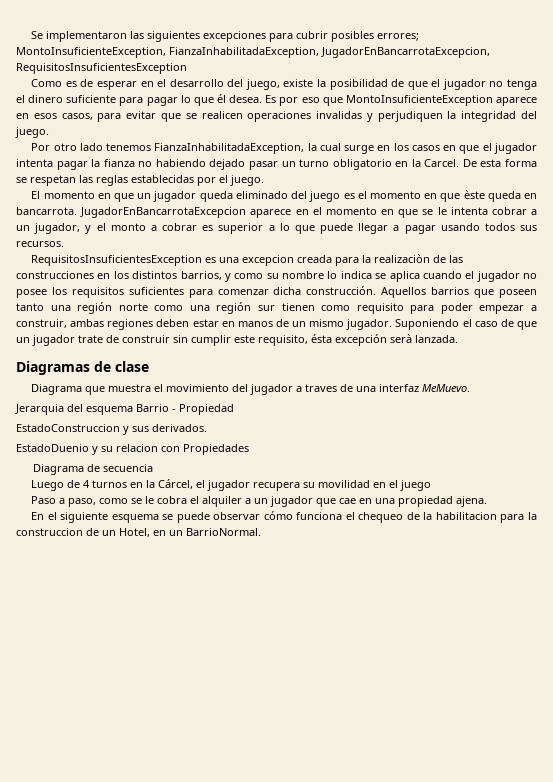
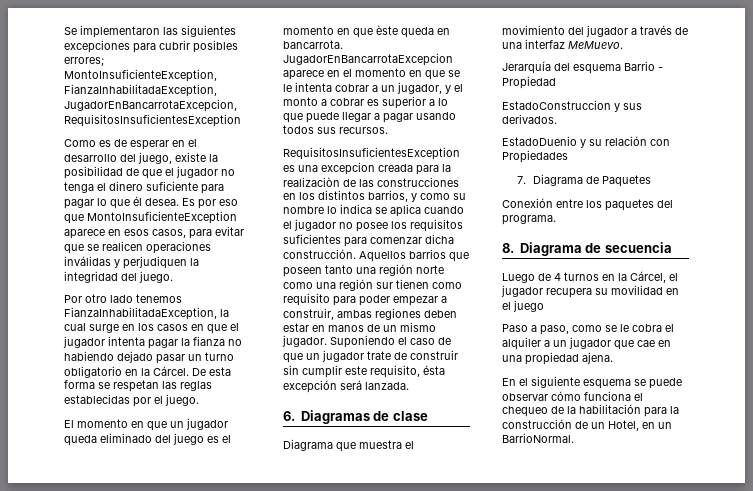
[316,111,363,119] invalidas -> [64,256,111,266] inválidas
[424,159,460,167] Carcel. -> [153,366,189,376] Cárcel.
[390,334,412,343] serà -> [340,380,362,390] será
(458, 339) none -> [283,411,295,421] 6.
[305,384,338,392] traves -> [640,25,672,35] través
[15,404,64,415] Jerarquia -> [502,61,551,74] Jerarquía
[116,444,158,452] relacion -> [605,136,647,146] relación
(249, 449) none -> [517,174,651,187] [502,198,673,211] [502,215,556,225] [502,243,514,253] 7. Diagrama de Paquetes // Conexión entre los paquetes del programa. // 8.
[435,512,538,523] [16,528,83,536] habilitacion para la construccion -> [579,404,679,417] [502,419,572,429] habilitación para la construcción

